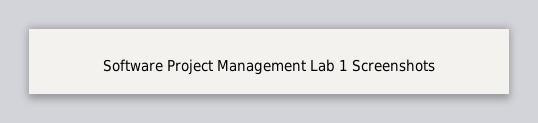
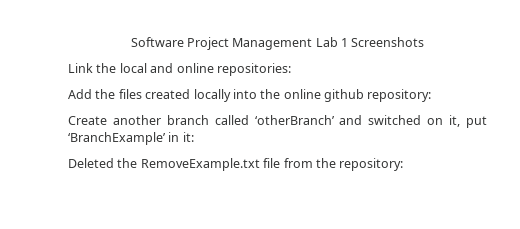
(436, 65) none -> [68,63,291,76] [68,89,432,102] [68,115,488,128] [68,132,194,145] [68,158,404,171] // Link the local and online repositories: // Add the files created locally into the online github repository: // Create another branch called ‘otherBranch’ and switched on it, put ‘BranchExample’ in it: // Deleted the RemoveExample.txt file from the repository:

